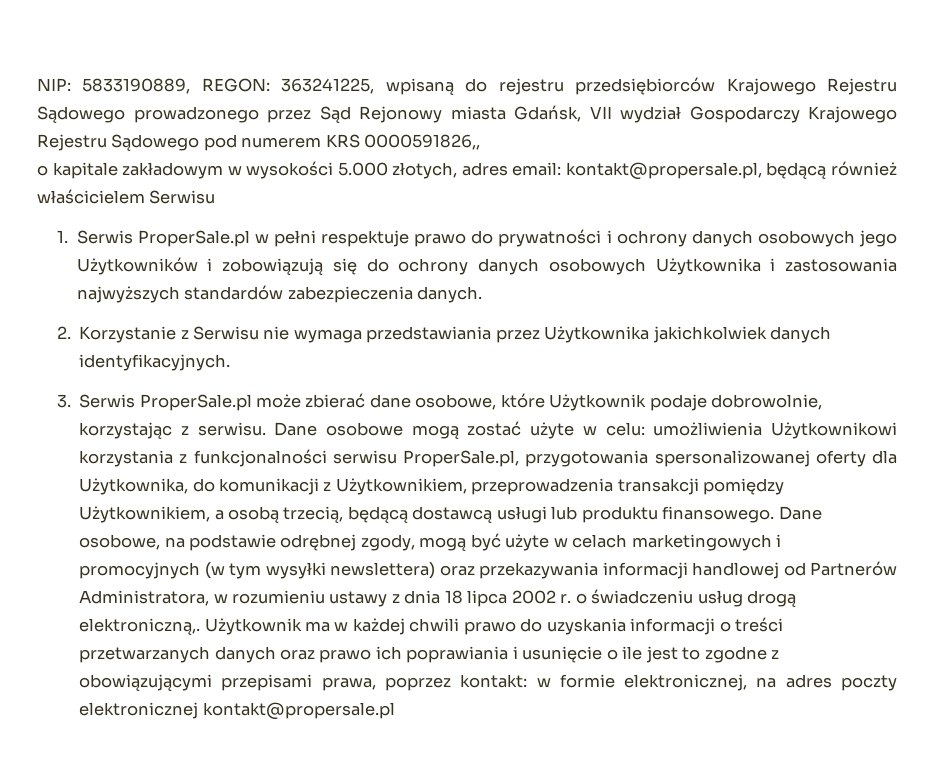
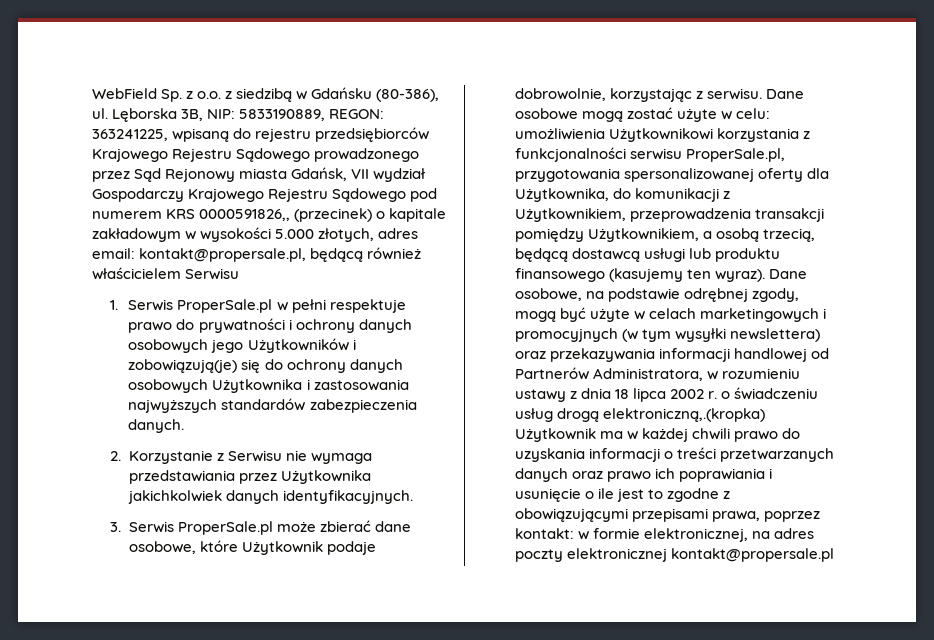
(37, 84) none -> [92,87,440,102] [92,108,204,122] WebField Sp. z o.o. z siedzibą w Gdańsku (80-386), ul. Lęborska 3B,
(481, 142) // -> [294,208,373,222] (przecinek)
[222,258,324,275] zobowiązują -> [128,359,238,373] zobowiązują(je)
[662,506,775,523] finansowego. -> [514,268,765,282] finansowego (kasujemy ten wyraz).
[79,618,201,635] elektroniczną,. -> [602,408,765,422] elektroniczną,.(kropka)

